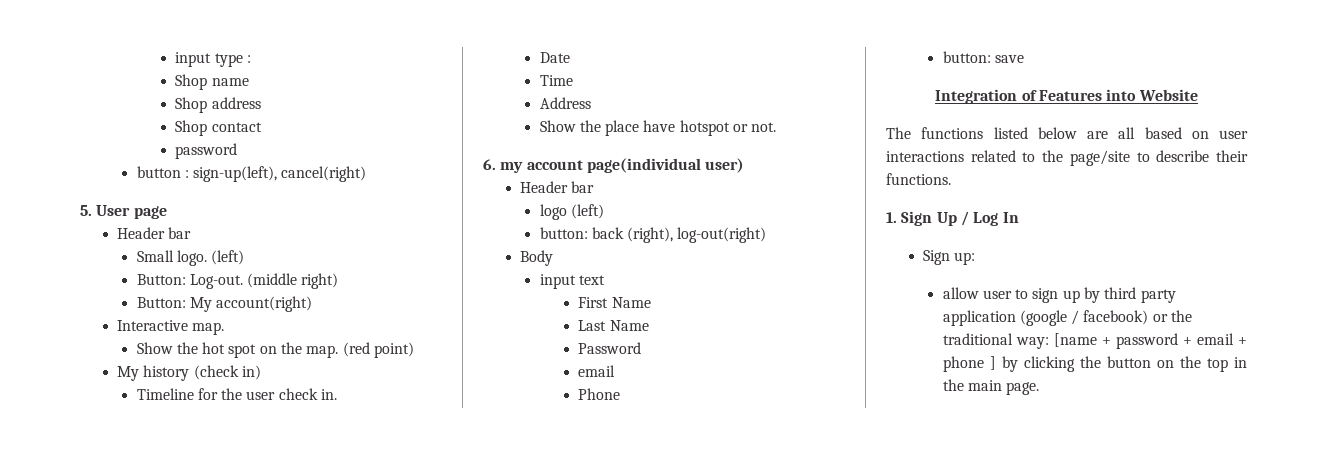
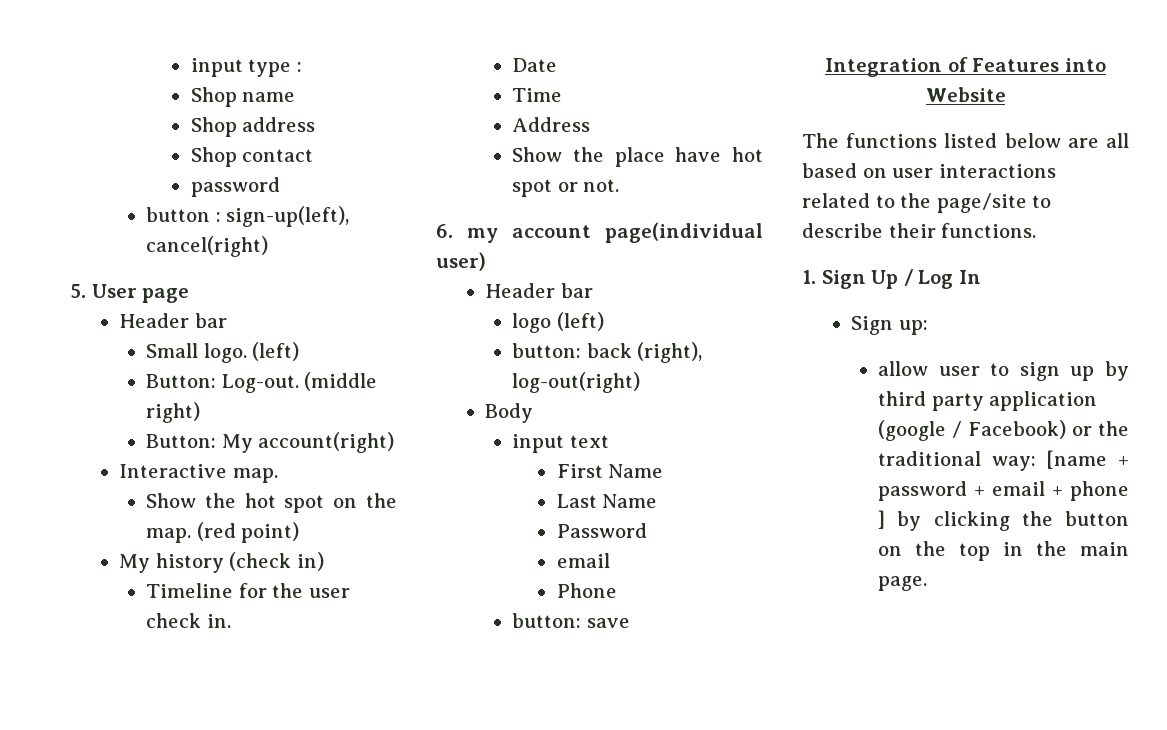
[679,120,730,136] hotspot -> [732,147,763,162] [512,179,553,197] hot spot
[1083,310,1149,325] facebook) -> [968,420,1067,439] Facebook)

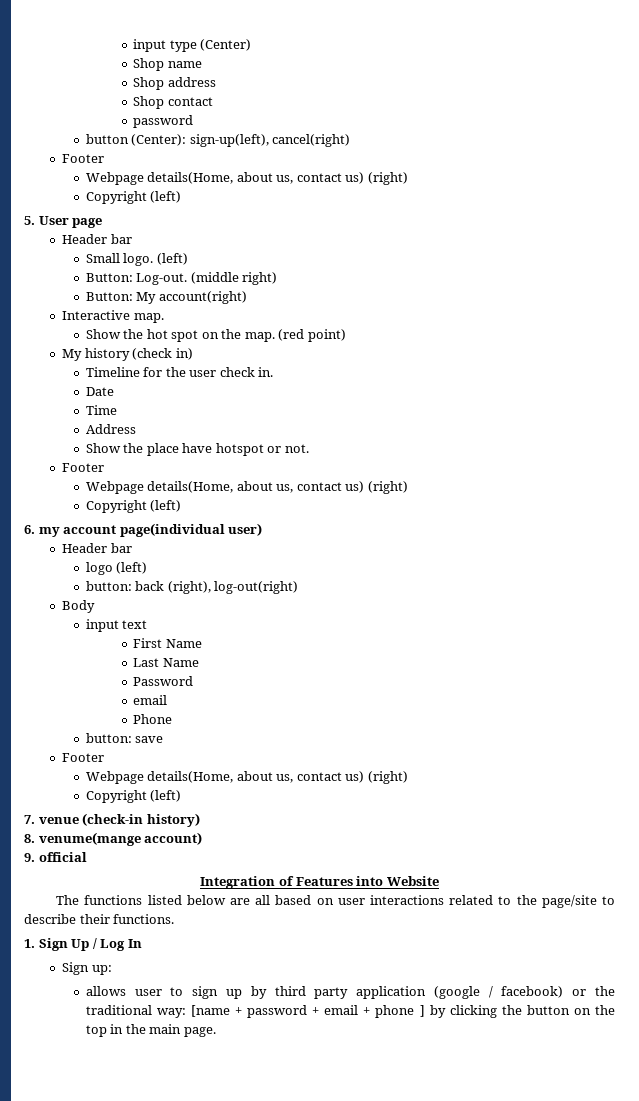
[296,62,302,72] : -> [200,39,252,51] (Center)
[215,212,221,222] : -> [131,134,187,146] (Center):
(269, 246) none -> [62,154,105,163] [85,172,408,185] [85,191,182,204] // Footer // Webpage details(Home, about us, contact us) (right) // Copyright (left)
[732,147,763,162] [512,179,553,197] hot spot -> [215,443,264,456] hotspot
(620, 185) none -> [62,463,105,472] [85,481,408,494] [85,500,182,513] // Footer // Webpage details(Home, about us, contact us) (right) // Copyright (left)
(630, 623) none -> [62,753,105,762] [85,771,408,784] [85,790,182,803] [24,813,200,827] [24,832,203,846] [24,852,87,862] // Footer // Webpage details(Home, about us, contact us) (right) // Copyright (left) // 7. venue (check-in history) // 8. venume(mange account) // 9. official
[878,361,929,376] allow -> [85,986,126,996] allows
[968,420,1067,439] Facebook) -> [501,986,564,998] facebook)

